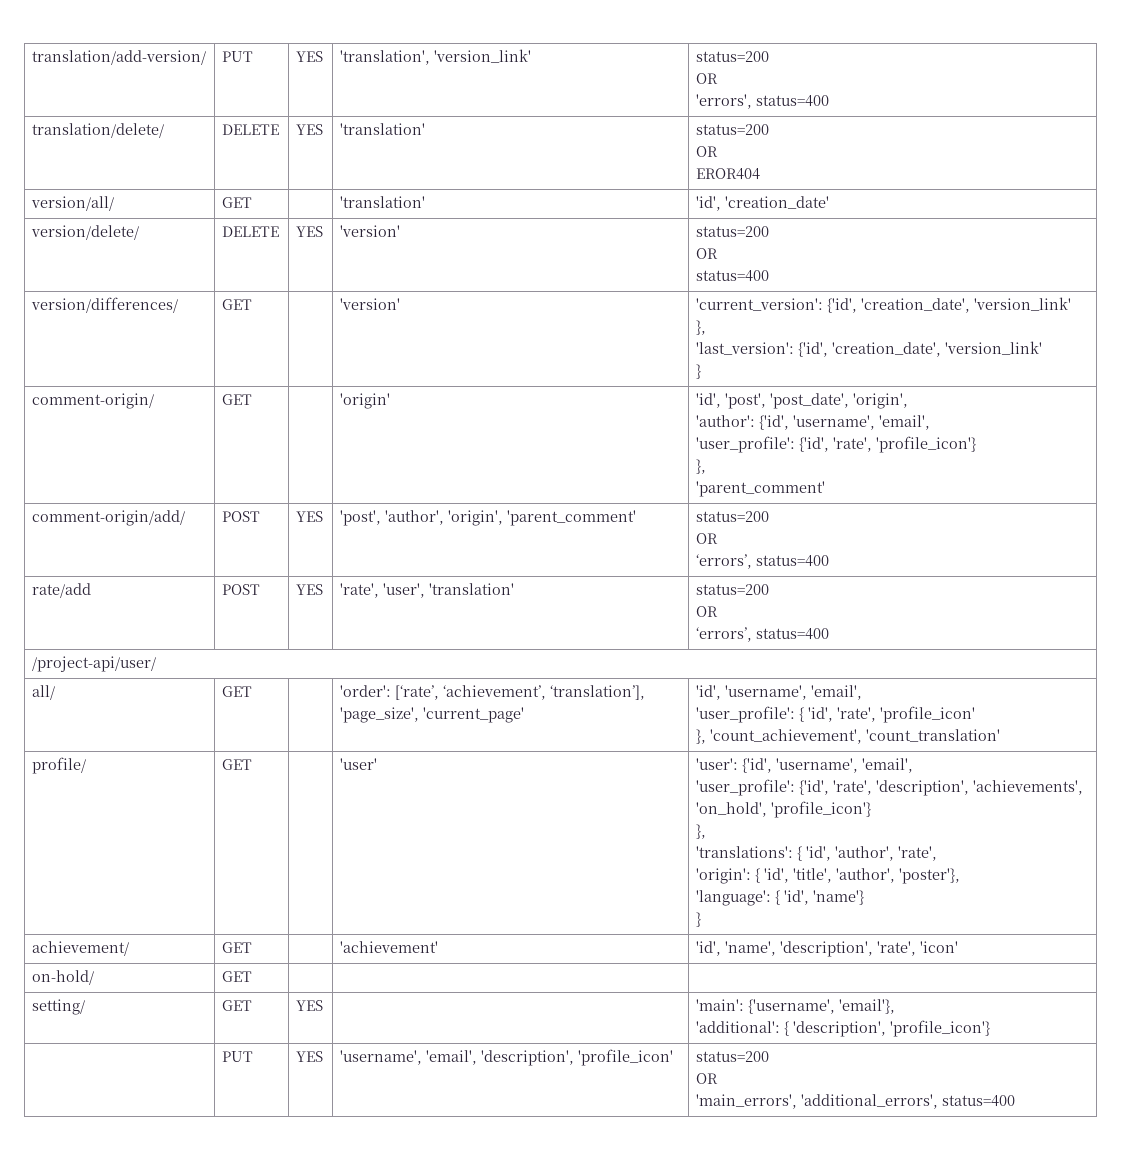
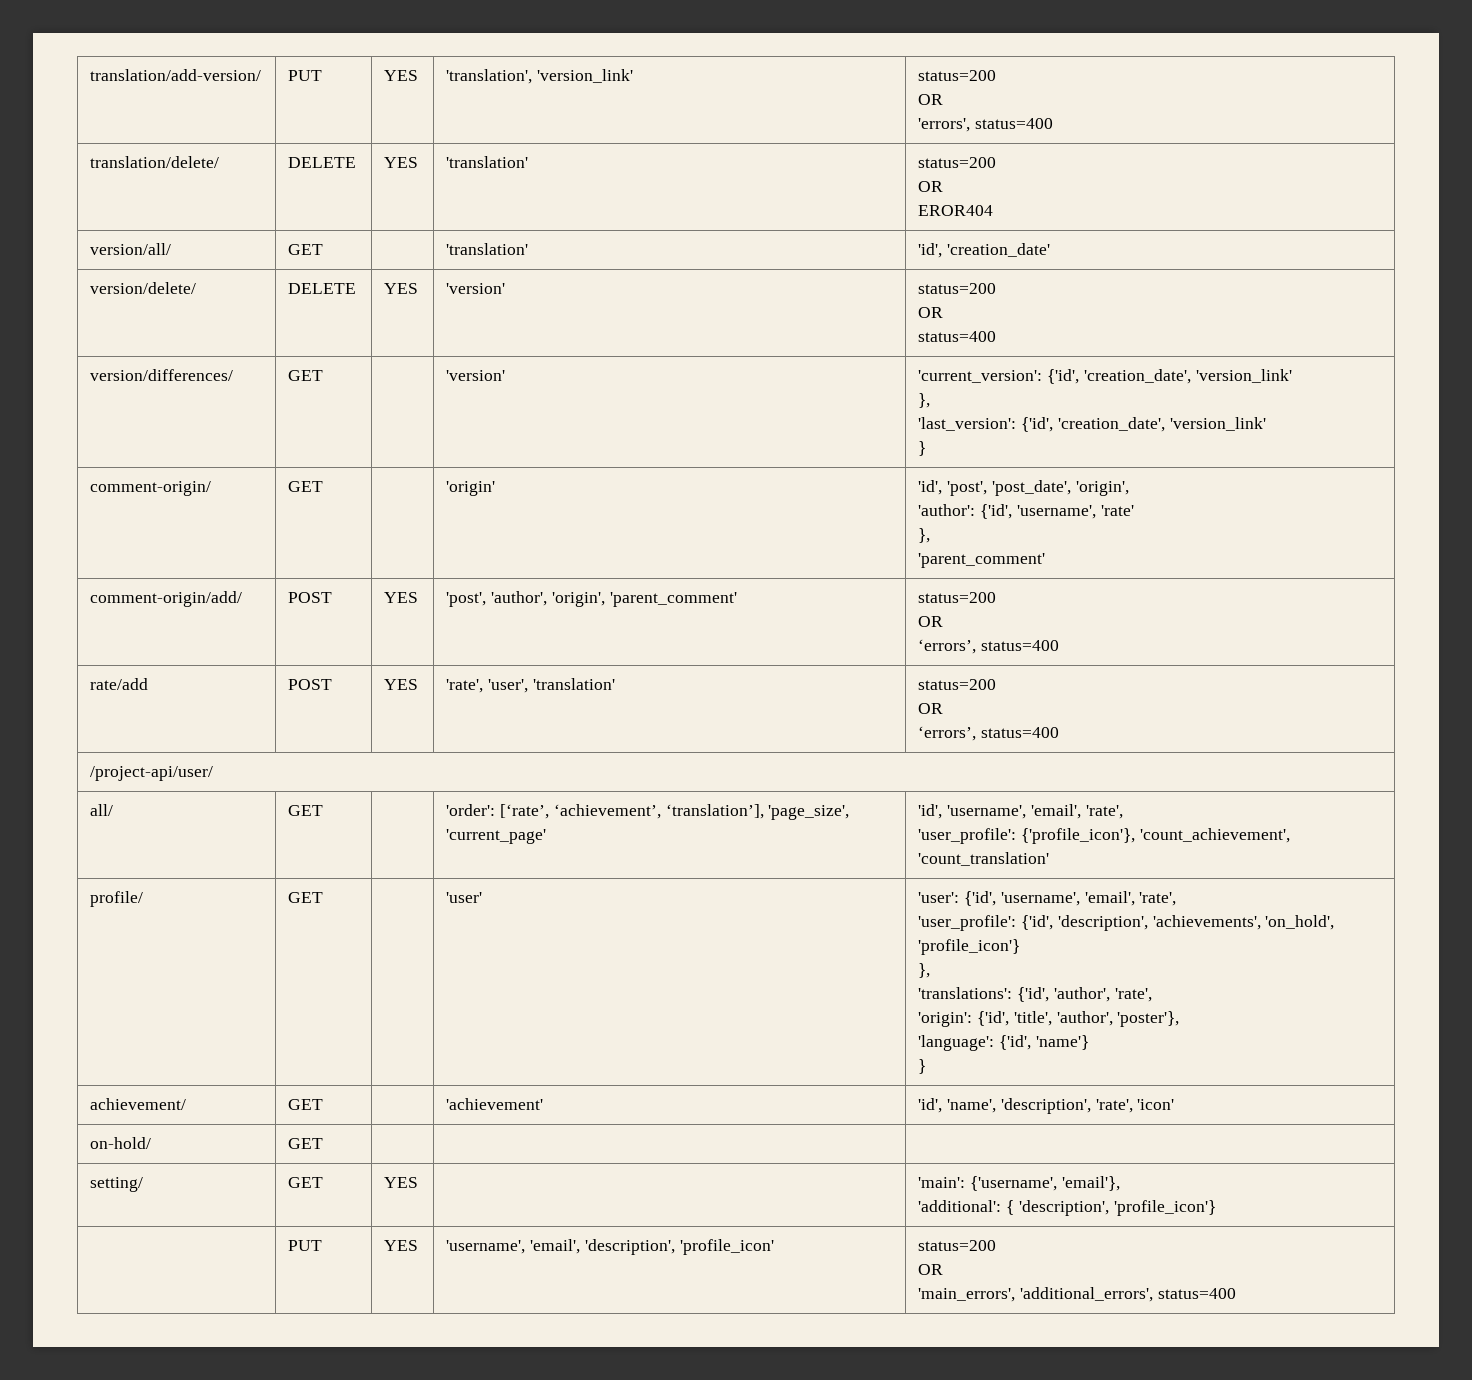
[878,415,930,430] [695,436,976,453] 'email', // 'user_profile': {'id', 'rate', 'profile_icon'} -> [1100,505,1134,516] 'rate'
[695,706,975,723] [695,729,706,744] // 'user_profile': { 'id', 'rate', 'profile_icon' // }, -> [1085,805,1123,819] [918,828,1136,844] 'rate', // 'user_profile': {'profile_icon'},
[695,779,872,796] // 'user_profile': {'id', 'rate', -> [1139,892,1177,906] [918,915,1054,931] 'rate', // 'user_profile': {'id',
[796,846,831,861] { 'id', -> [1017,987,1050,1002] {'id',
[754,868,789,883] { 'id', -> [977,1011,1010,1026] {'id',
[774,890,809,905] { 'id', -> [999,1035,1032,1050] {'id',

